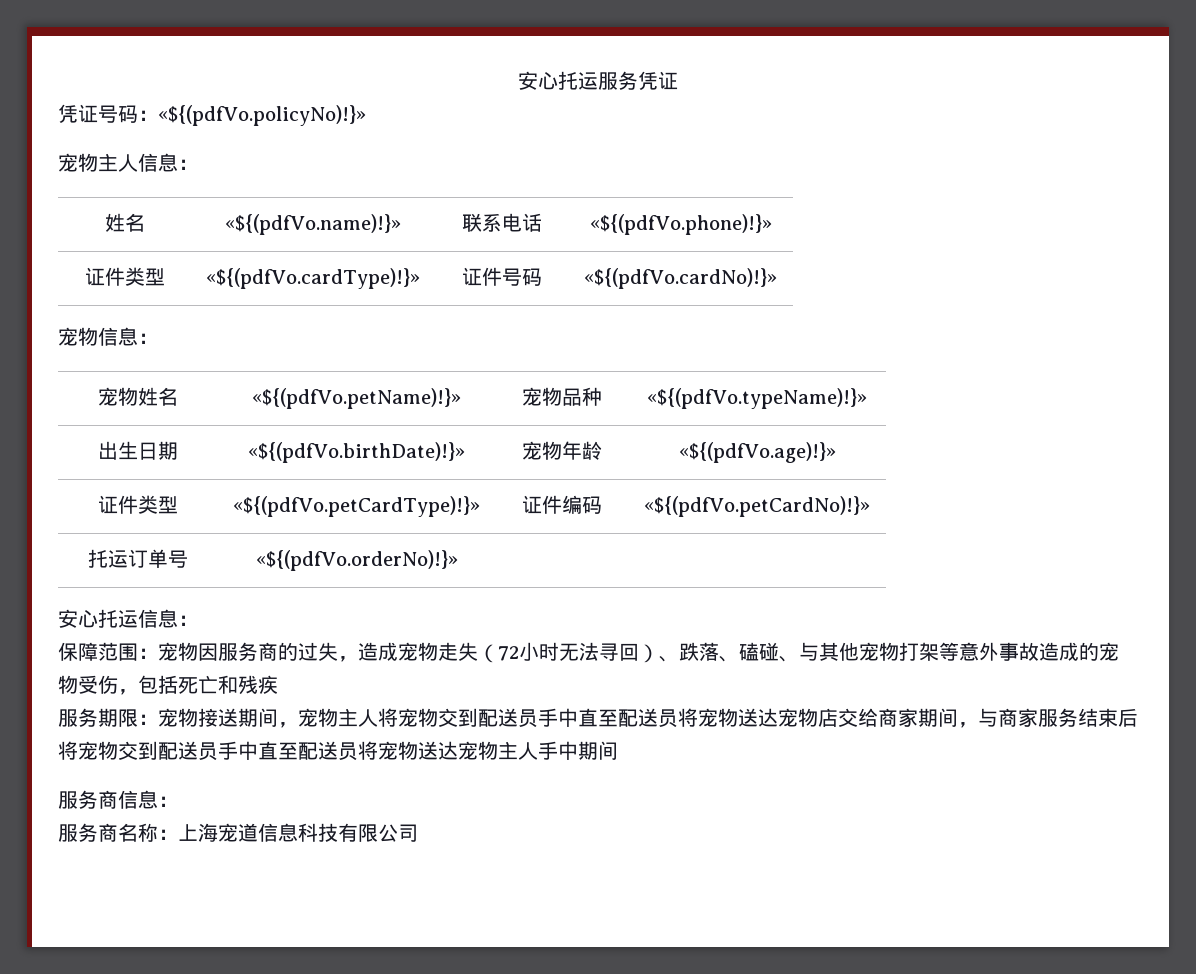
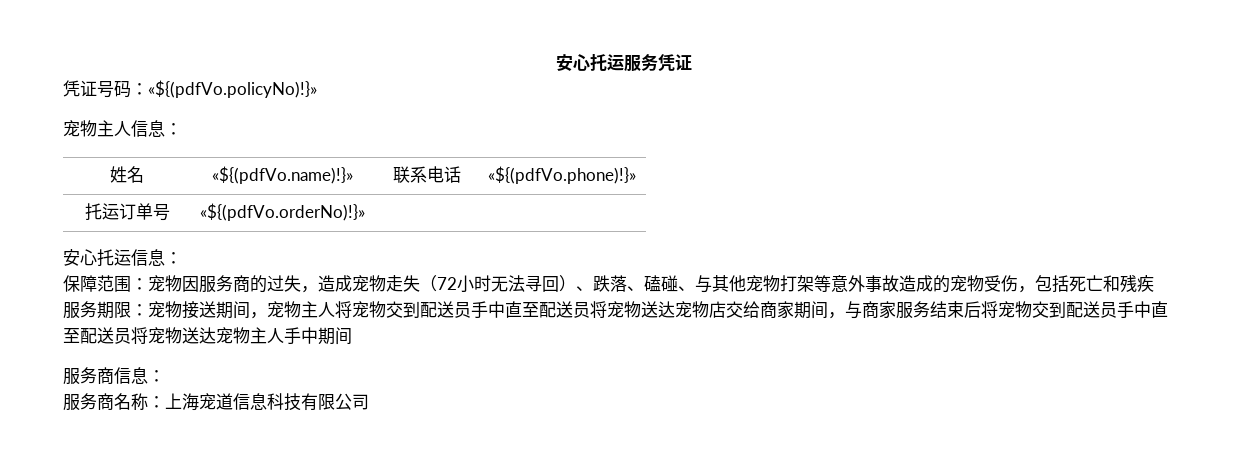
[84,267,165,286] [206,268,421,289] [462,267,542,286] [584,268,778,289] [58,327,158,346] [98,387,178,406] [252,388,462,409] [522,387,602,406] [647,388,868,409] [98,441,178,460] [248,442,466,463] [522,441,602,460] [678,442,836,463] [98,495,178,514] [233,496,481,517] [522,495,602,514] [644,496,871,517] // 证件类型 | «${(pdfVo.cardType)!}» | 证件号码 | «${(pdfVo.cardNo)!}» // 宠物信息： // 宠物姓名 | «${(pdfVo.petName)!}» | 宠物品种 | «${(pdfVo.typeName)!}» // 出生日期 | «${(pdfVo.birthDate)!}» | 宠物年龄 | «${(pdfVo.age)!}» // 证件类型 | «${(pdfVo.petCardType)!}» | 证件编码 | «${(pdfVo.petCardNo)!}» -> (636, 175) none

